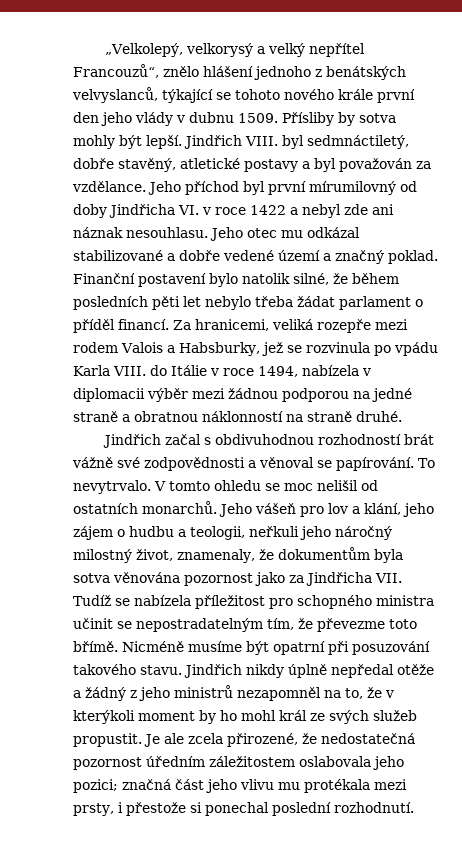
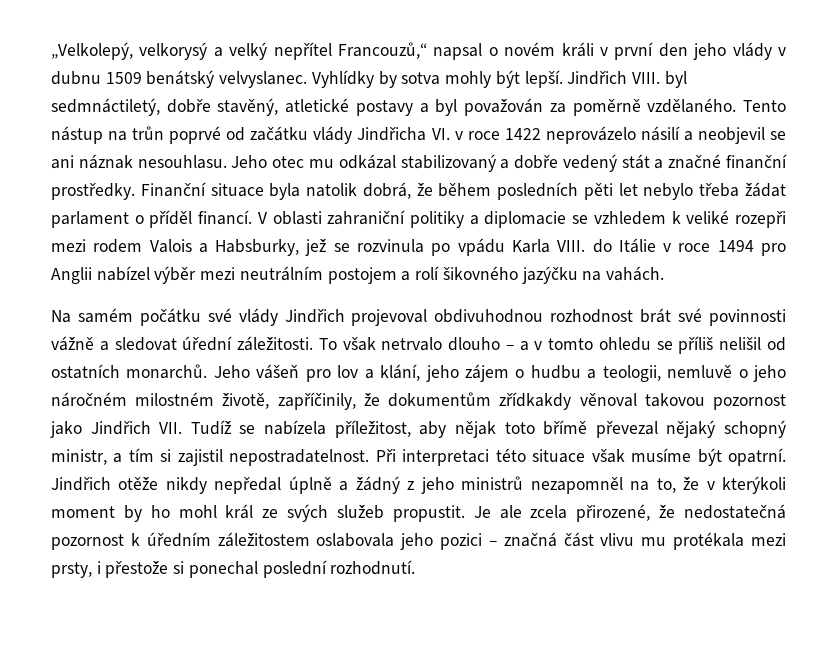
[73,64,406,80] [72,87,373,103] Francouzů“, znělo hlášení jednoho z benátských velvyslanců, týkající se tohoto nového krále -> [338,42,608,60] Francouzů,“ napsal o novém králi v
[238,112,334,126] 1509. Přísliby -> [105,70,374,88] 1509 benátský velvyslanec. Vyhlídky
[72,181,417,195] [73,204,107,218] vzdělance. Jeho příchod byl první mírumilovný od doby -> [572,98,787,116] [51,126,353,144] poměrně vzdělaného. Tento nástup na trůn poprvé od začátku vlády
[290,204,368,218] a nebyl zde -> [545,126,786,144] neprovázelo násilí a neobjevil se
[73,250,163,261] stabilizované -> [400,154,496,172] stabilizovaný
[223,250,438,264] [73,273,329,287] vedené území a značný poklad. Finanční postavení bylo natolik silné, -> [562,154,788,172] [51,182,411,200] vedený stát a značné finanční prostředky. Finanční situace byla natolik dobrá,
[173,319,371,333] Za hranicemi, veliká rozepře -> [257,210,786,228] V oblasti zahraniční politiky a diplomacie se vzhledem k veliké rozepři
[258,365,371,377] [73,388,412,402] [73,411,402,422] [102,434,434,448] [72,457,435,471] [73,480,166,494] 1494, nabízela v diplomacii výběr mezi žádnou podporou na jedné straně a obratnou náklonností na straně druhé. // Jindřich začal s obdivuhodnou rozhodností brát vážně své zodpovědnosti a věnoval se papírování. To nevytrvalo. V -> [717,240,786,256] [51,266,664,284] [51,308,786,326] [51,336,543,351] 1494 pro Anglii nabízel výběr mezi neutrálním postojem a rolí šikovného jazýčku na vahách. // Na samém počátku své vlády Jindřich projevoval obdivuhodnou rozhodnost brát své povinnosti vážně a sledovat úřední záležitosti. To však netrvalo dlouho – a v
[284,483,313,491] moc -> [678,336,714,354] příliš
[249,526,392,540] [73,547,403,563] [73,572,402,586] [73,595,434,609] [73,618,417,632] [73,641,430,655] [73,664,434,678] neřkuli jeho náročný milostný život, znamenaly, že dokumentům byla sotva věnována pozornost jako za Jindřicha VII. Tudíž se nabízela příležitost pro schopného ministra učinit se nepostradatelným tím, že převezme toto břímě. Nicméně musíme být opatrní při posuzování takového stavu. Jindřich nikdy úplně nepředal otěže -> [667,365,786,382] [51,392,786,410] [50,420,787,438] [51,448,786,466] [51,476,332,494] nemluvě o jeho náročném milostném životě, zapříčinily, že dokumentům zřídkakdy věnoval takovou pozornost jako Jindřich VII. Tudíž se nabízela příležitost, aby nějak toto břímě převezal nějaký schopný ministr, a tím si zajistil nepostradatelnost. Při interpretaci této situace však musíme být opatrní. Jindřich otěže nikdy nepředal úplně
(142, 763) none -> [130,533,140,546] k
[73,779,118,793] pozici; -> [440,533,497,550] pozici –
[206,779,237,793] jeho -> (594, 539) none

